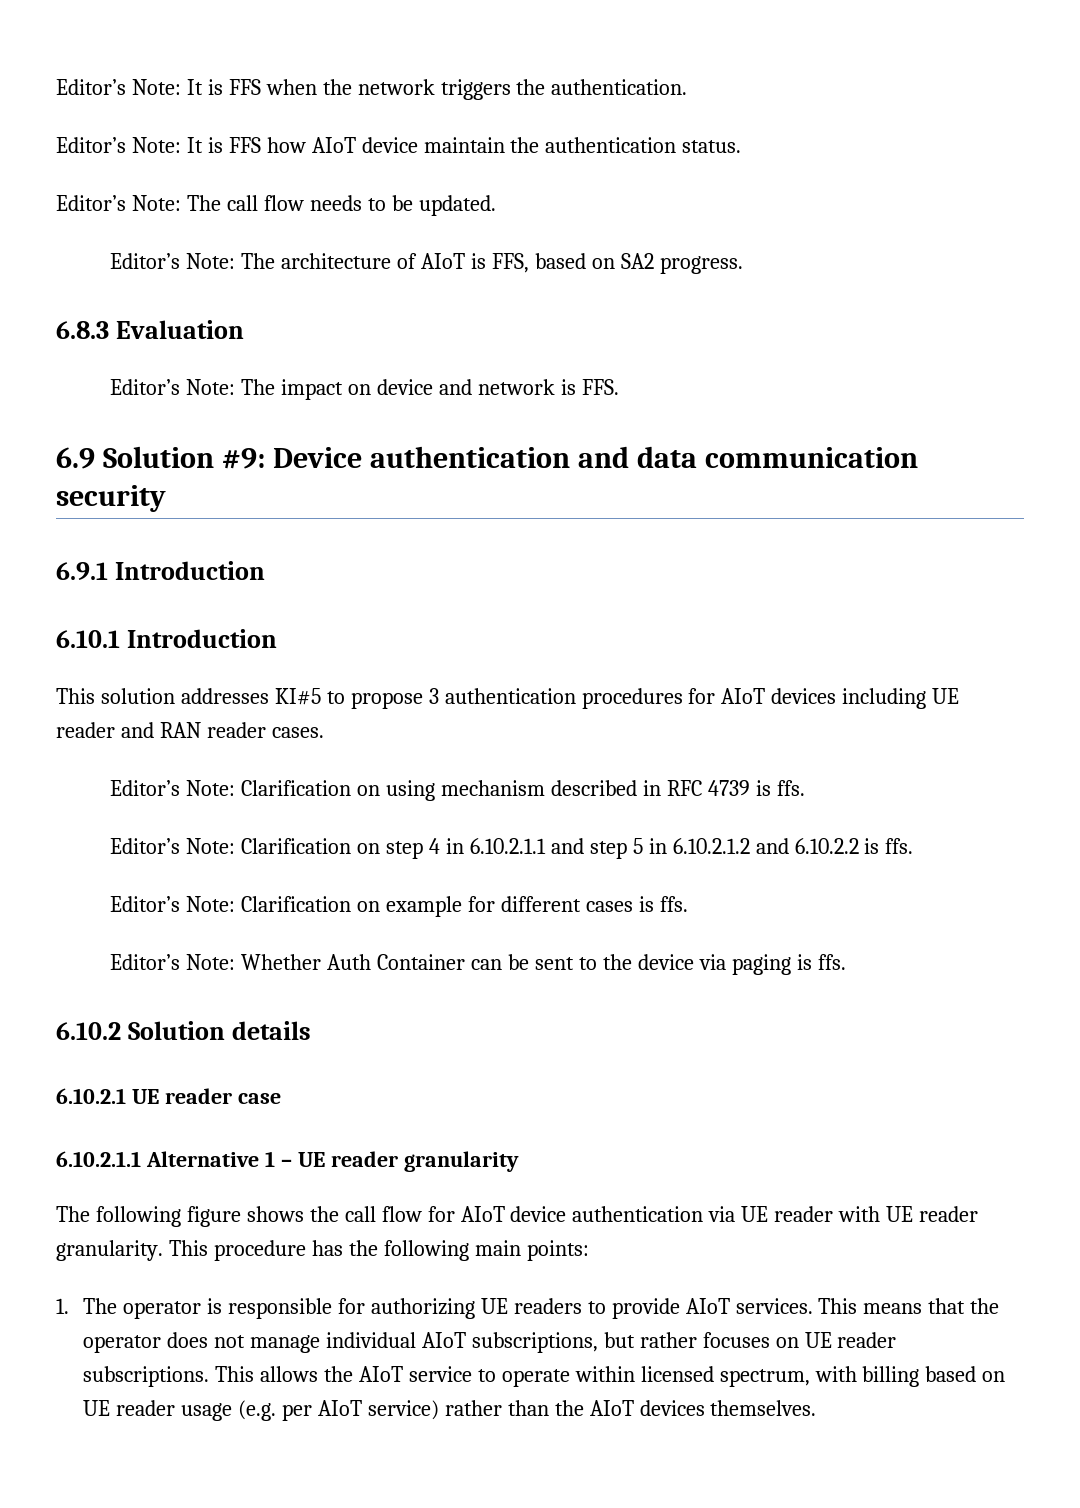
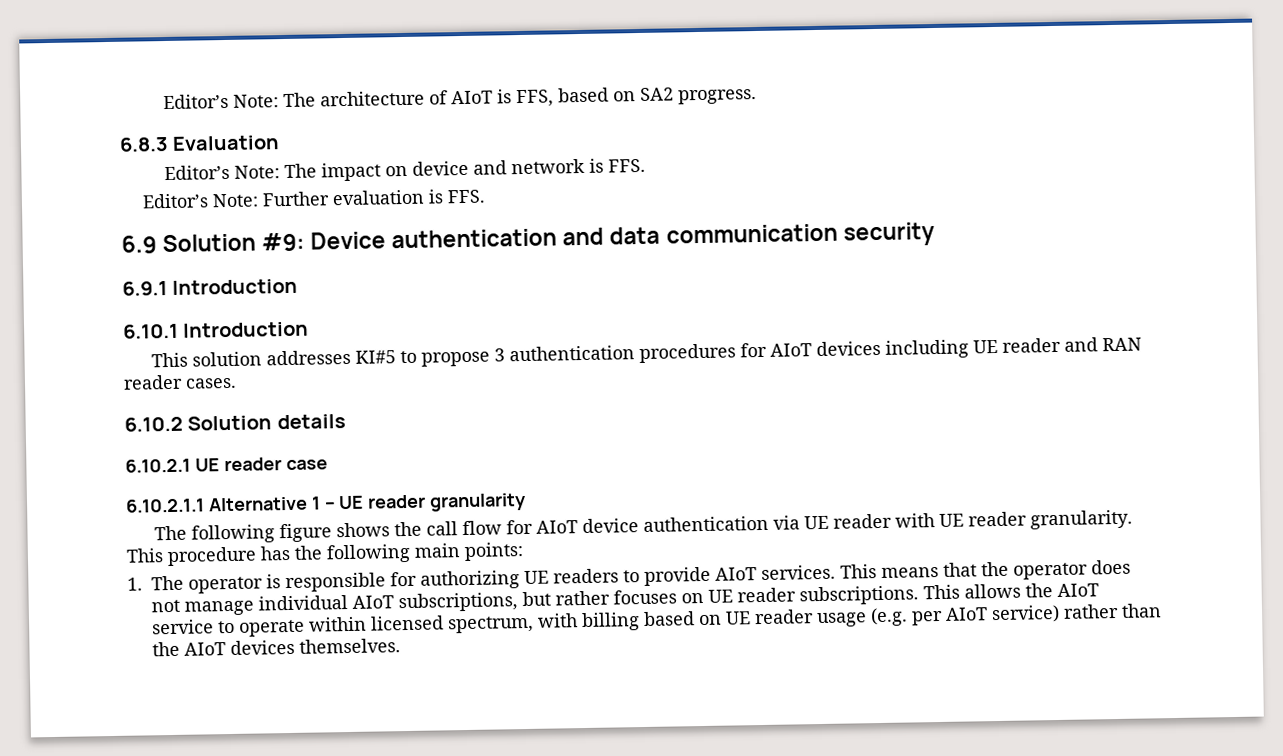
[56,79,688,100] [56,137,742,153] [56,195,496,216] [110,253,236,269] Editor’s Note: It is FFS when the network triggers the authentication. // Editor’s Note: It is FFS how AIoT device maintain the authentication status. // Editor’s Note: The call flow needs to be updated. // Editor’s Note: -> [162,93,279,110] Editor’s Note:
(619, 387) none -> [141,189,486,209] // Editor’s Note: Further evaluation is FFS.
[110,780,805,801] [110,838,914,859] [110,896,688,917] [110,954,846,975] // Editor’s Note: Clarification on using mechanism described in RFC 4739 is ffs. // Editor’s Note: Clarification on step 4 in 6.10.2.1.1 and step 5 in 6.10.2.1.2 and 6.10.2.2 is ffs. // Editor’s Note: Clarification on example for different cases is ffs. // Editor’s Note: Whether Auth Container can be sent to the device via paging is ffs. -> (237, 383) none

